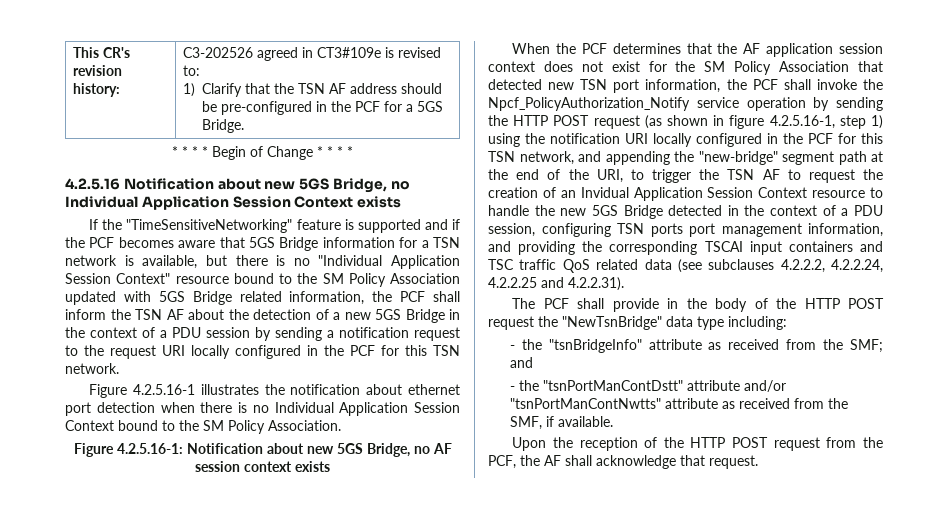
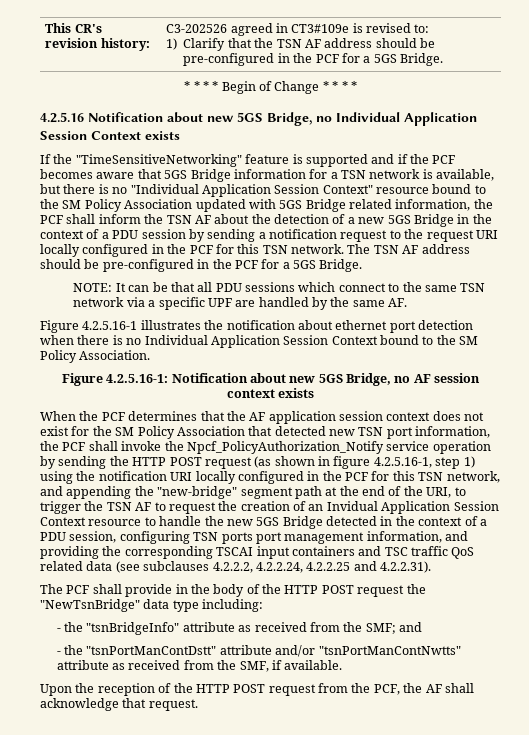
(119, 368) none -> [347,244,470,254] [40,259,363,272] [73,282,486,292] [73,297,408,310] The TSN AF address should be pre-configured in the PCF for a 5GS Bridge. // NOTE: It can be that all PDU sessions which connect to the same TSN network via a specific UPF are handled by the same AF.

